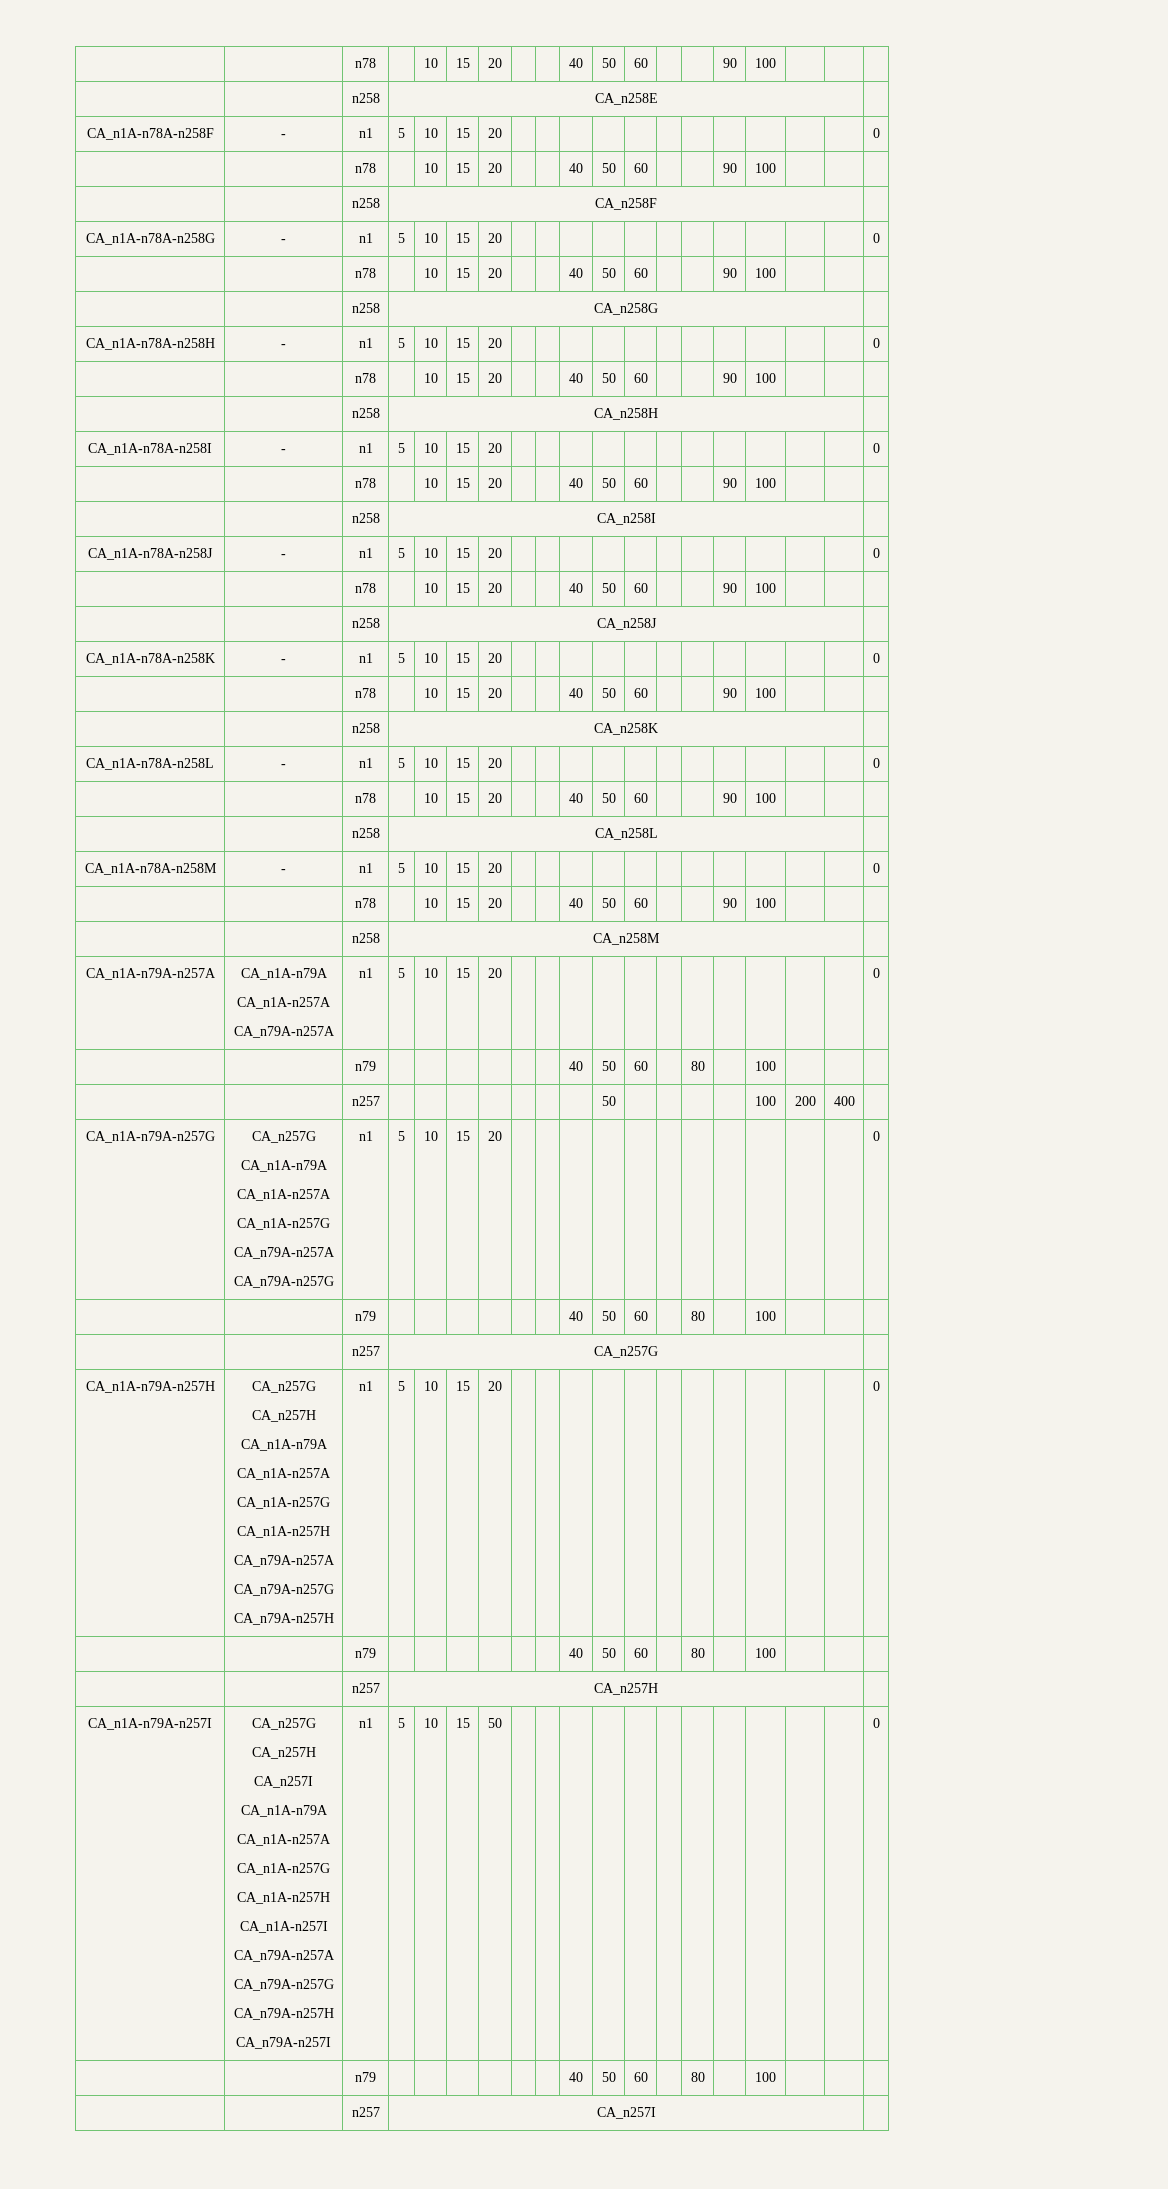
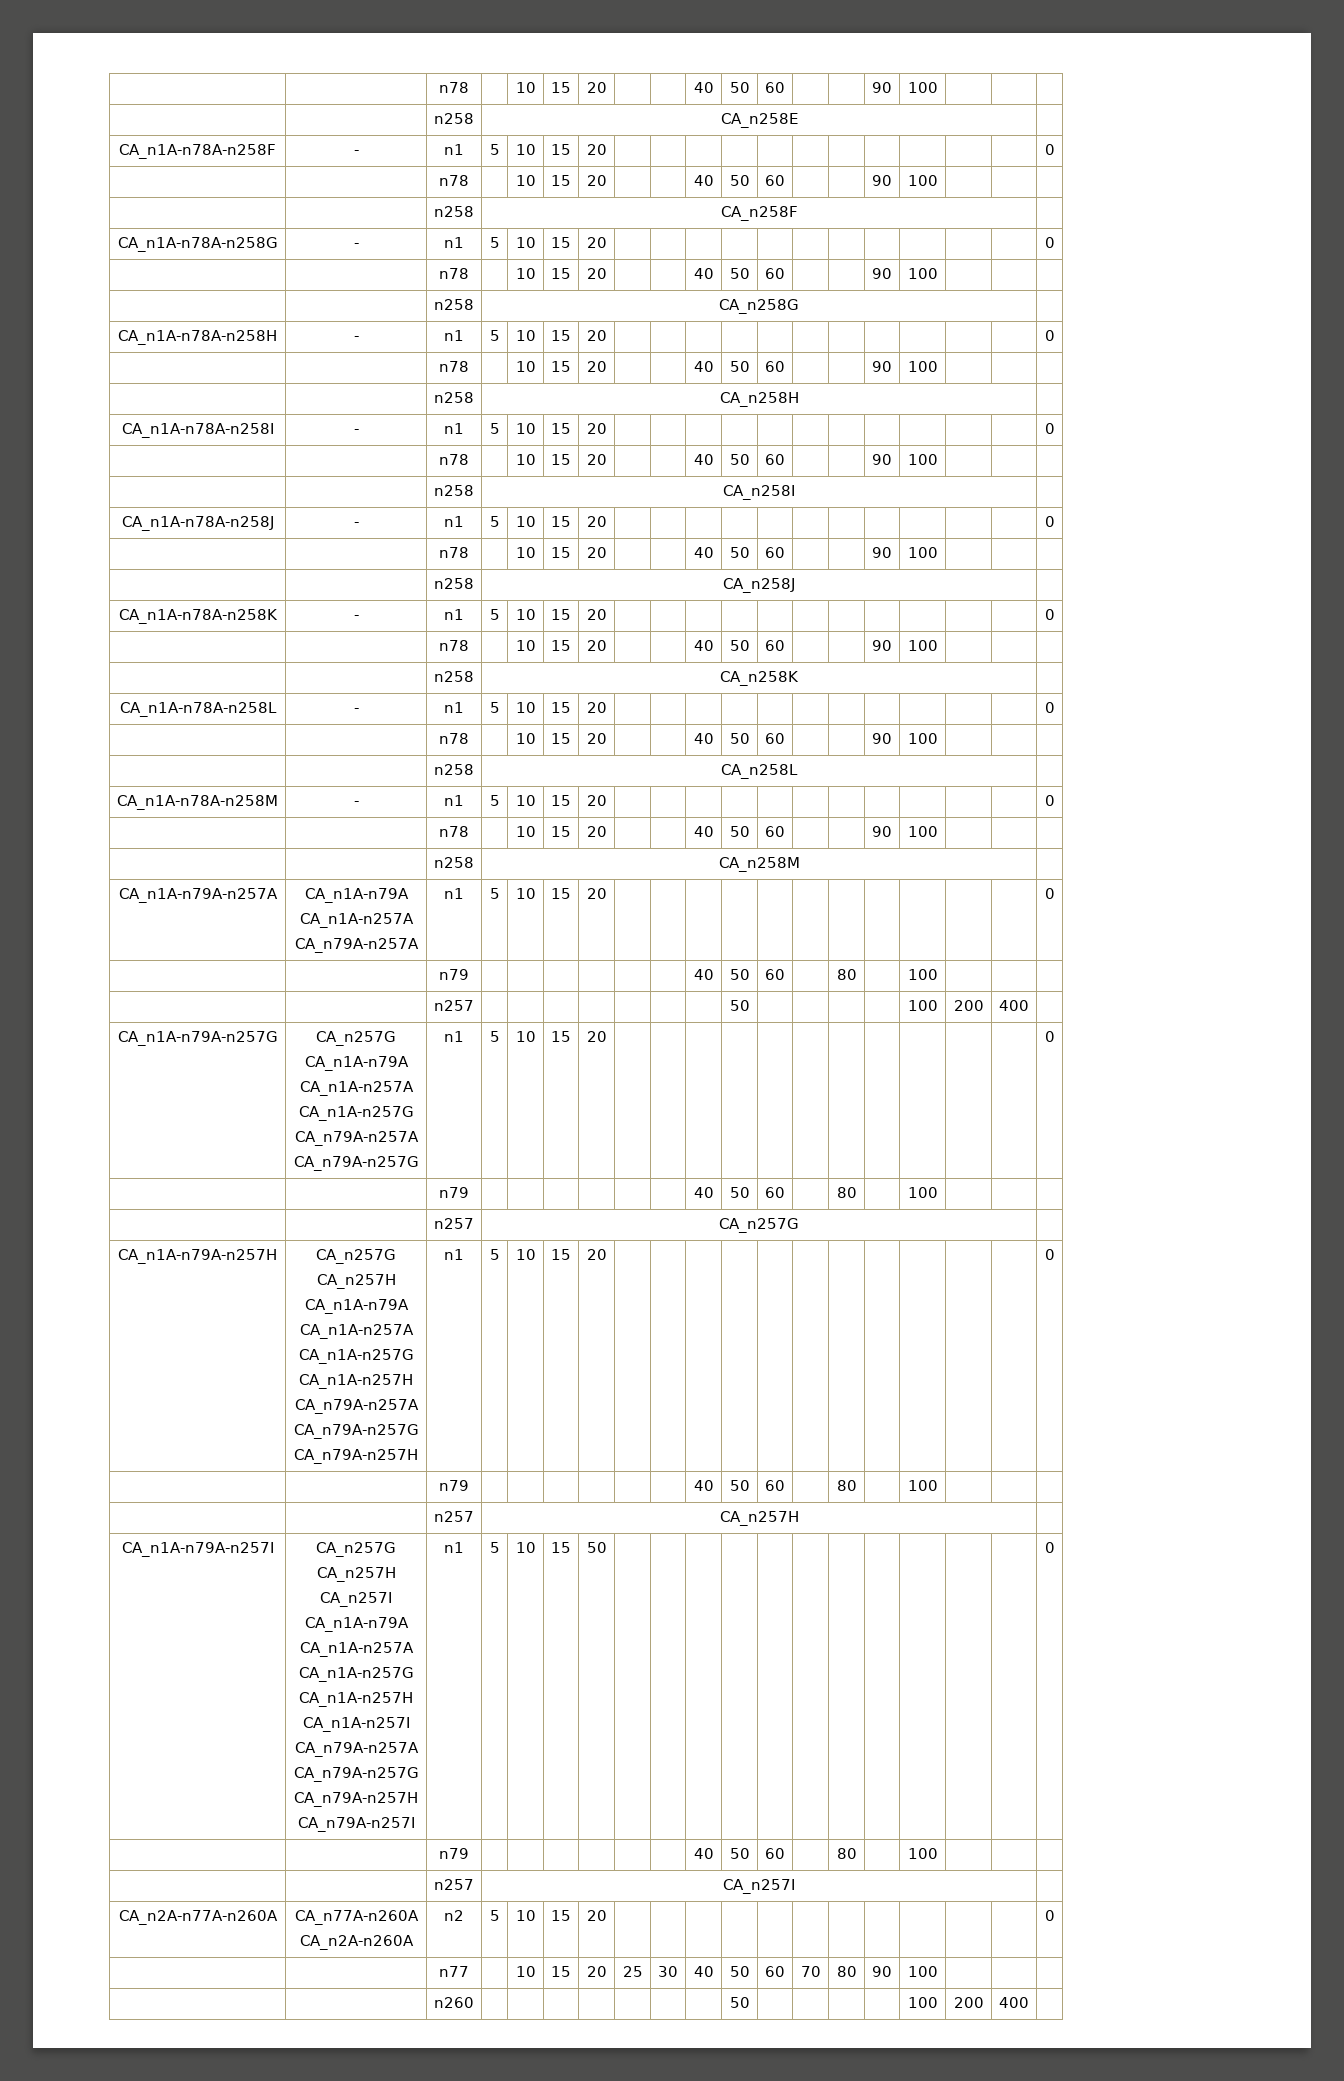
(656, 2113) none -> [118,1910,278,1925] [294,1910,419,1925] [299,1935,414,1950] [444,1910,464,1921] [489,1910,500,1921] [515,1910,536,1921] [551,1910,571,1921] [586,1910,607,1921] [1044,1910,1055,1921] [439,1966,469,1977] [515,1966,536,1977] [551,1966,571,1977] [586,1966,607,1977] [622,1966,643,1977] [658,1966,678,1977] [693,1966,714,1977] [729,1966,750,1977] [765,1966,785,1977] [800,1966,821,1977] [836,1966,857,1977] [872,1966,892,1977] [907,1966,938,1977] [434,1997,474,2008] [729,1997,750,2008] [907,1997,938,2008] [953,1997,984,2008] [999,1997,1029,2008] // CA_n2A-n77A-n260A | CA_n77A-n260A // CA_n2A-n260A | n2 | 5 | 10 | 15 | 20 | | | | | | | | | | | | 0 // | | n77 | | 10 | 15 | 20 | 25 | 30 | 40 | 50 | 60 | 70 | 80 | 90 | 100 | | | // | | n260 | | | | | | | | 50 | | | | | 100 | 200 | 400 |

